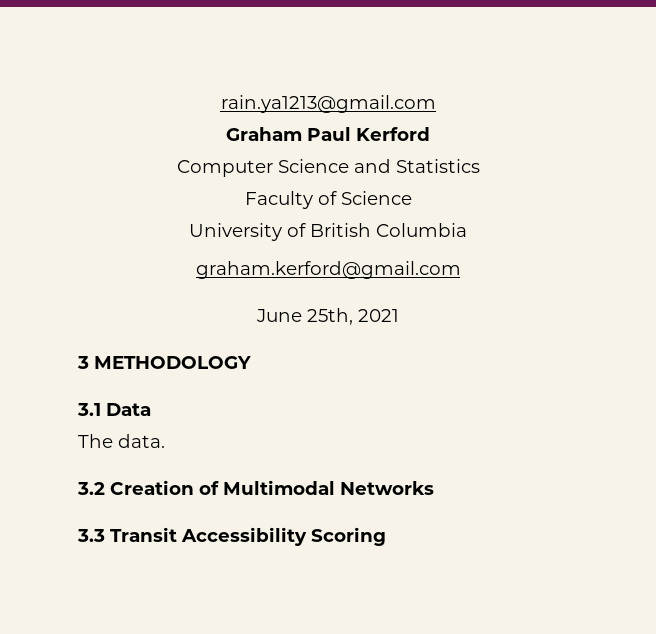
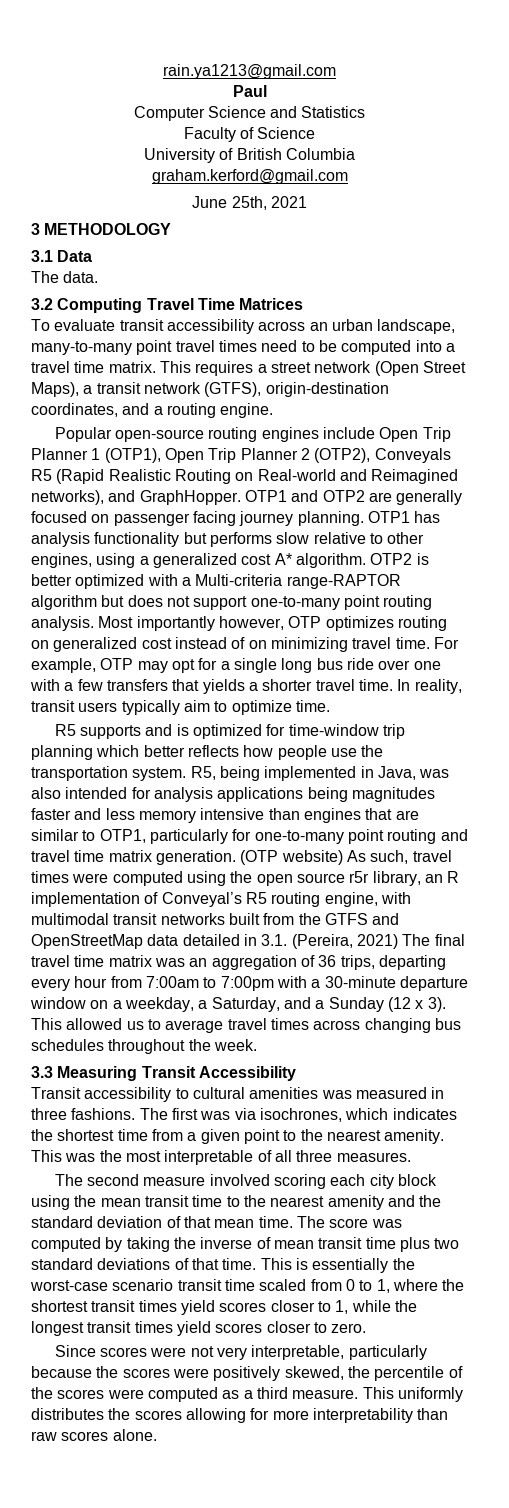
[226,127,302,141] Graham -> (336, 71) none
[356,127,430,141] Kerford -> (267, 91) none
[110,480,434,495] Creation of Multimodal Networks -> [57,298,304,313] [31,319,456,334] [31,340,455,355] [31,361,466,376] [31,382,389,397] [31,403,274,418] [54,427,451,442] [31,448,451,463] [31,469,459,484] [31,490,463,505] [31,511,441,526] [31,532,425,547] [31,553,429,568] [31,574,401,589] [31,595,433,610] [31,616,447,631] [31,637,459,652] [31,658,441,673] [30,679,462,694] [31,700,330,715] [54,724,406,739] [31,745,384,760] [31,766,450,781] [31,787,435,802] [31,808,419,823] [31,829,468,844] [31,850,452,865] [31,871,460,886] [31,892,411,907] [31,913,400,925] [31,934,465,949] [31,955,446,970] [31,976,468,991] [30,997,446,1012] [31,1018,461,1033] [31,1039,257,1054] Computing Travel Time Matrices // To evaluate transit accessibility across an urban landscape, many-to-many point travel times need to be computed into a travel time matrix. This requires a street network (Open Street Maps), a transit network (GTFS), origin-destination coordinates, and a routing engine. // Popular open-source routing engines include Open Trip Planner 1 (OTP1), Open Trip Planner 2 (OTP2), Conveyals R5 (Rapid Realistic Routing on Real-world and Reimagined networks), and GraphHopper. OTP1 and OTP2 are generally focused on passenger facing journey planning. OTP1 has analysis functionality but performs slow relative to other engines, using a generalized cost A* algorithm. OTP2 is better optimized with a Multi-criteria range-RAPTOR algorithm but does not support one-to-many point routing analysis. Most importantly however, OTP optimizes routing on generalized cost instead of on minimizing travel time. For example, OTP may opt for a single long bus ride over one with a few transfers that yields a shorter travel time. In reality, transit users typically aim to optimize time. // R5 supports and is optimized for time-window trip planning which better reflects how people use the transportation system. R5, being implemented in Java, was also intended for analysis applications being magnitudes faster and less memory intensive than engines that are similar to OTP1, particularly for one-to-many point routing and travel time matrix generation. (OTP website) As such, travel times were computed using the open source r5r library, an R implementation of Conveyal’s R5 routing engine, with multimodal transit networks built from the GTFS and OpenStreetMap data detailed in 3.1. (Pereira, 2021) The final travel time matrix was an aggregation of 36 trips, departing every hour from 7:00am to 7:00pm with a 30-minute departure window on a weekday, a Saturday, and a Sunday (12 x 3). This allowed us to average travel times across changing bus schedules throughout the week.
(105, 535) none -> [57,1066,138,1081] Measuring
[311,527,386,546] Scoring -> [31,1087,445,1102] [31,1108,457,1122] [31,1129,445,1144] [31,1150,411,1165] [54,1174,438,1189] [31,1195,442,1210] [31,1216,402,1228] [31,1237,460,1252] [31,1258,415,1273] [30,1279,465,1293] [31,1300,417,1315] [31,1321,367,1336] [54,1345,427,1360] [31,1366,463,1381] [31,1387,463,1402] [31,1408,449,1423] [31,1429,157,1441] // Transit accessibility to cultural amenities was measured in three fashions. The first was via isochrones, which indicates the shortest time from a given point to the nearest amenity. This was the most interpretable of all three measures. // The second measure involved scoring each city block using the mean transit time to the nearest amenity and the standard deviation of that mean time. The score was computed by taking the inverse of mean transit time plus two standard deviations of that time. This is essentially the worst-case scenario transit time scaled from 0 to 1, where the shortest transit times yield scores closer to 1, while the longest transit times yield scores closer to zero. // Since scores were not very interpretable, particularly because the scores were positively skewed, the percentile of the scores were computed as a third measure. This uniformly distributes the scores allowing for more interpretability than raw scores alone.

